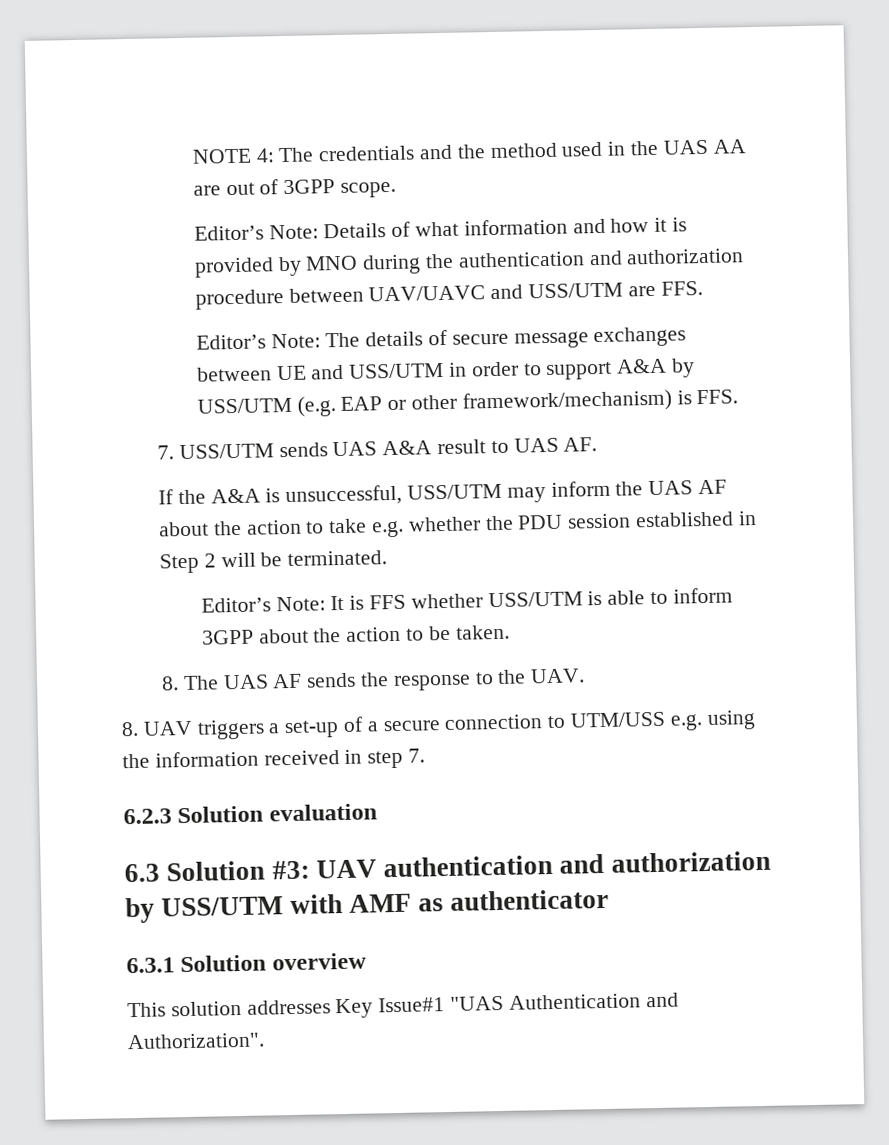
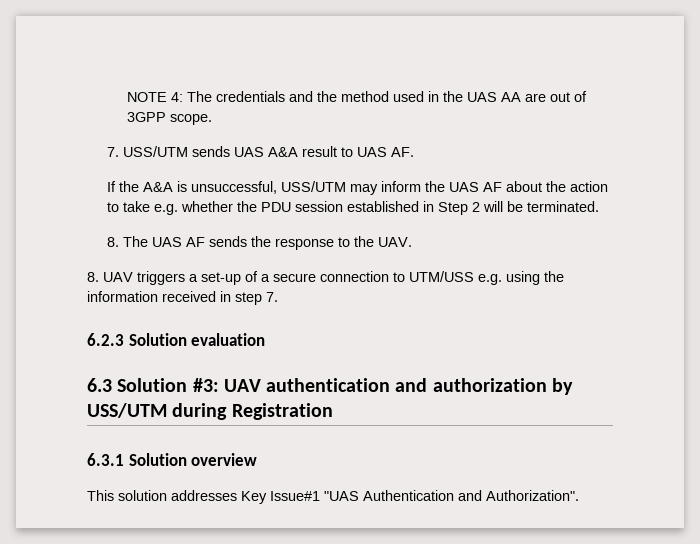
[193,217,688,241] [193,248,745,278] [194,280,703,310] [195,326,687,350] [196,358,696,382] [196,389,739,417] // Editor’s Note: Details of what information and how it is provided by MNO during the authentication and authorization procedure between UAV/UAVC and USS/UTM are FFS. // Editor’s Note: The details of secure message exchanges between UE and USS/UTM in order to support A&A by USS/UTM (e.g. EAP or other framework/mechanism) is FFS. -> (212, 119) none
[200,587,733,613] [201,624,510,645] // Editor’s Note: It is FFS whether USS/UTM is able to inform 3GPP about the action to be taken. -> (599, 206) none
[289,888,610,915] with AMF as authenticator -> [172,403,333,420] during Registration

